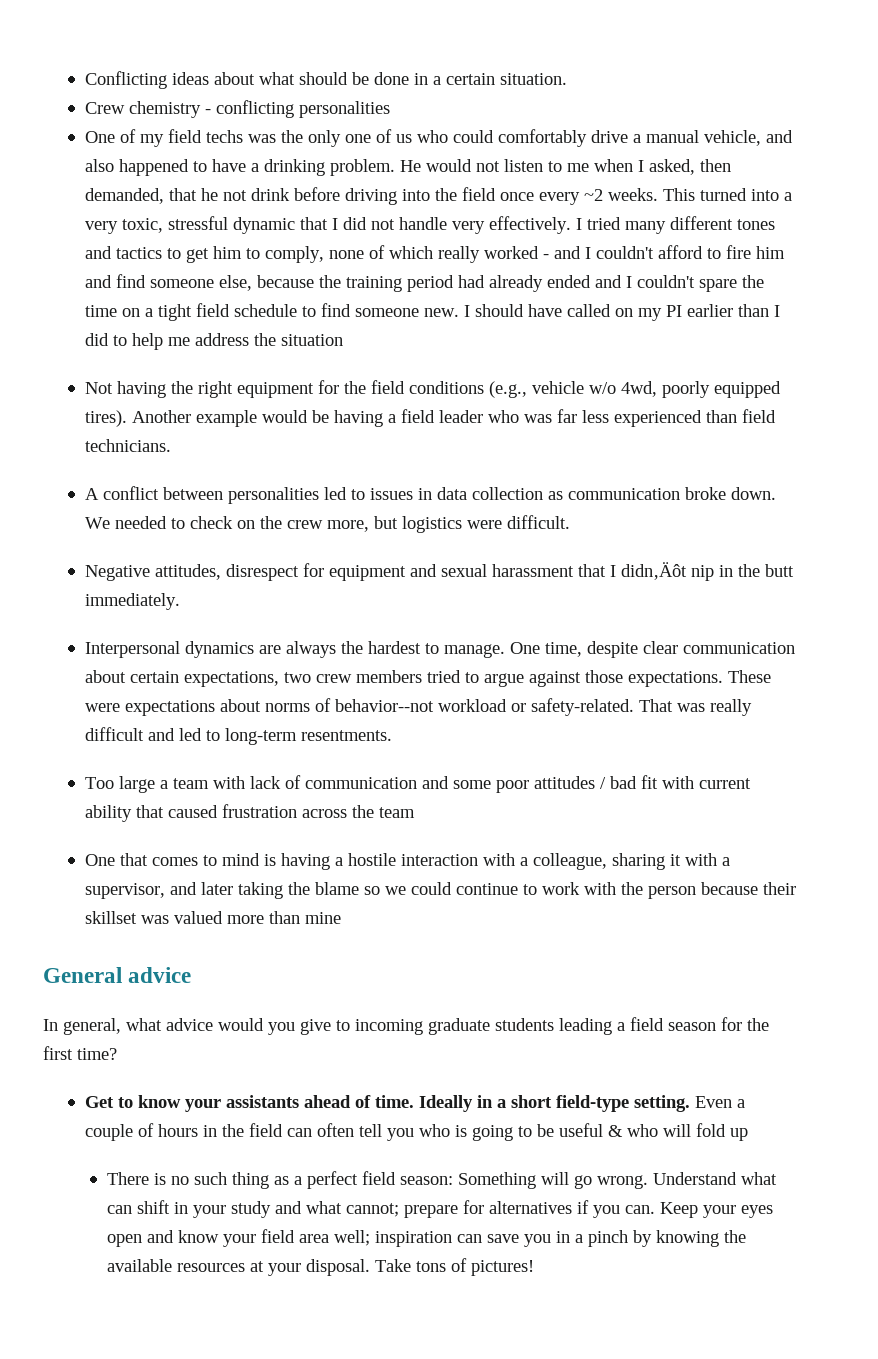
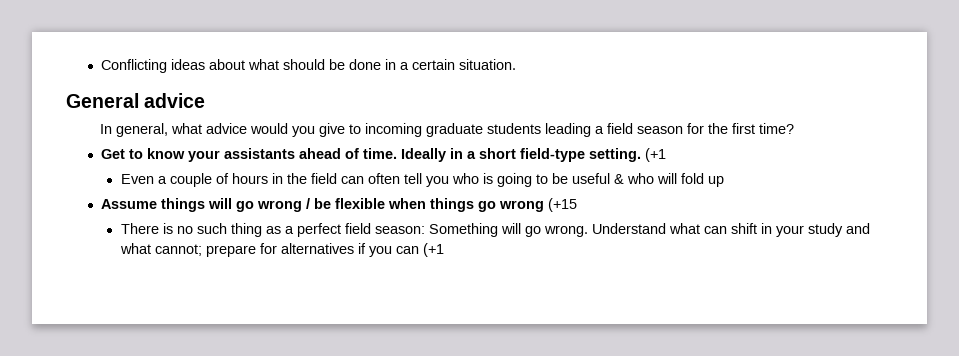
[85,100,391,118] [85,129,794,147] [85,159,732,176] [85,187,793,205] [85,216,776,234] [85,245,786,263] [85,274,765,292] [85,303,781,321] [85,333,344,350] [85,380,782,398] [85,409,777,427] [85,439,172,452] [85,486,777,504] [85,515,571,533] [85,562,795,581] [85,593,181,610] [85,641,796,658] [85,670,772,687] [85,698,753,716] [85,727,393,745] [85,775,752,793] [85,804,416,822] [85,853,731,870] [85,882,797,899] [85,911,342,924] // Crew chemistry - conflicting personalities // One of my field techs was the only one of us who could comfortably drive a manual vehicle, and also happened to have a drinking problem. He would not listen to me when I asked, then demanded, that he not drink before driving into the field once every ~2 weeks. This turned into a very toxic, stressful dynamic that I did not handle very effectively. I tried many different tones and tactics to get him to comply, none of which really worked - and I couldn't afford to fire him and find someone else, because the training period had already ended and I couldn't spare the time on a tight field schedule to find someone new. I should have called on my PI earlier than I did to help me address the situation // Not having the right equipment for the field conditions (e.g., vehicle w/o 4wd, poorly equipped tires). Another example would be having a field leader who was far less experienced than field technicians. // A conflict between personalities led to issues in data collection as communication broke down. We needed to check on the crew more, but logistics were difficult. // Negative attitudes, disrespect for equipment and sexual harassment that I didn‚Äôt nip in the butt immediately. // Interpersonal dynamics are always the hardest to manage. One time, despite clear communication about certain expectations, two crew members tried to argue against those expectations. These were expectations about norms of behavior--not workload or safety-related. That was really difficult and led to long-term resentments. // Too large a team with lack of communication and some poor attitudes / bad fit with current ability that caused frustration across the team // One that comes to mind is having a hostile interaction with a colleague, sharing it with a supervisor, and later taking the blame so we could continue to work with the person because their skillset was valued more than mine -> (517, 64) none
(691, 1103) none -> [645,148,667,162] (+1 //
(749, 1134) none -> [101,198,578,212] // Assume things will go wrong / be flexible when things go wrong (+15
[624,1202,773,1218] [106,1229,746,1247] [106,1258,534,1276] can. Keep your eyes open and know your field area well; inspiration can save you in a pinch by knowing the available resources at your disposal. Take tons of pictures! -> [395,243,444,257] can (+1

